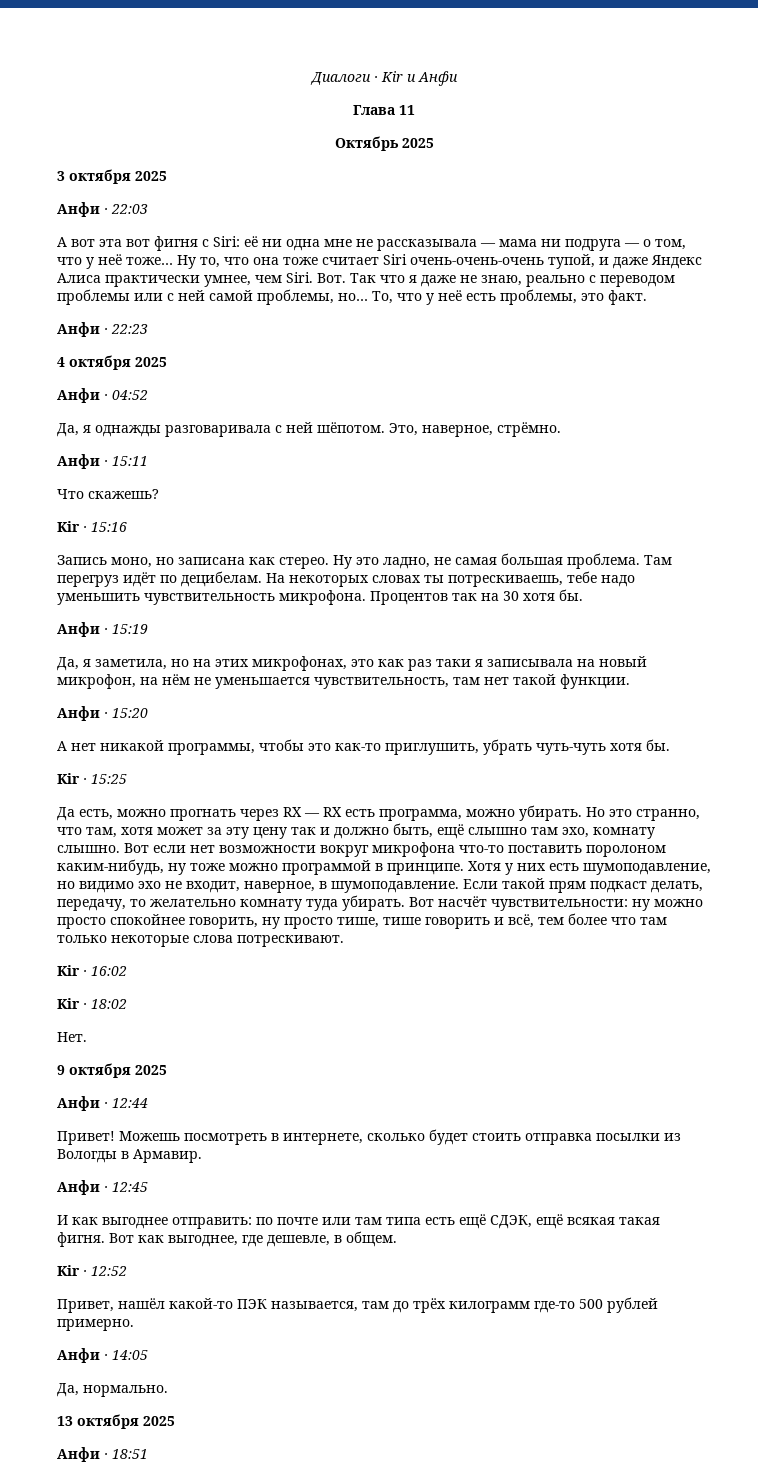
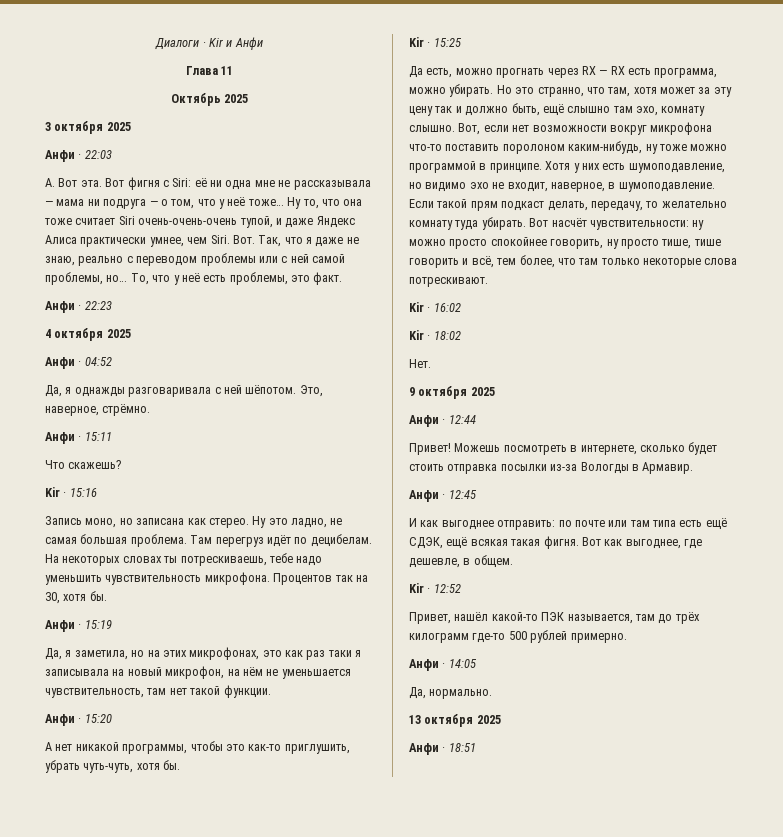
[57,237,150,247] А вот эта вот -> [45,178,125,187] А. Вот эта. Вот
[350,273,376,283] Так -> [258,235,282,247] Так,
[503,591,519,601] 30 -> [45,592,60,604] 30,
[536,743,606,755] чуть-чуть -> [83,763,134,773] чуть-чуть,
[124,843,149,853] Вот -> [458,123,481,135] Вот,
[568,913,607,925] более -> [519,255,555,268] более,
[664,1133,681,1141] из -> [550,464,578,471] из-за

